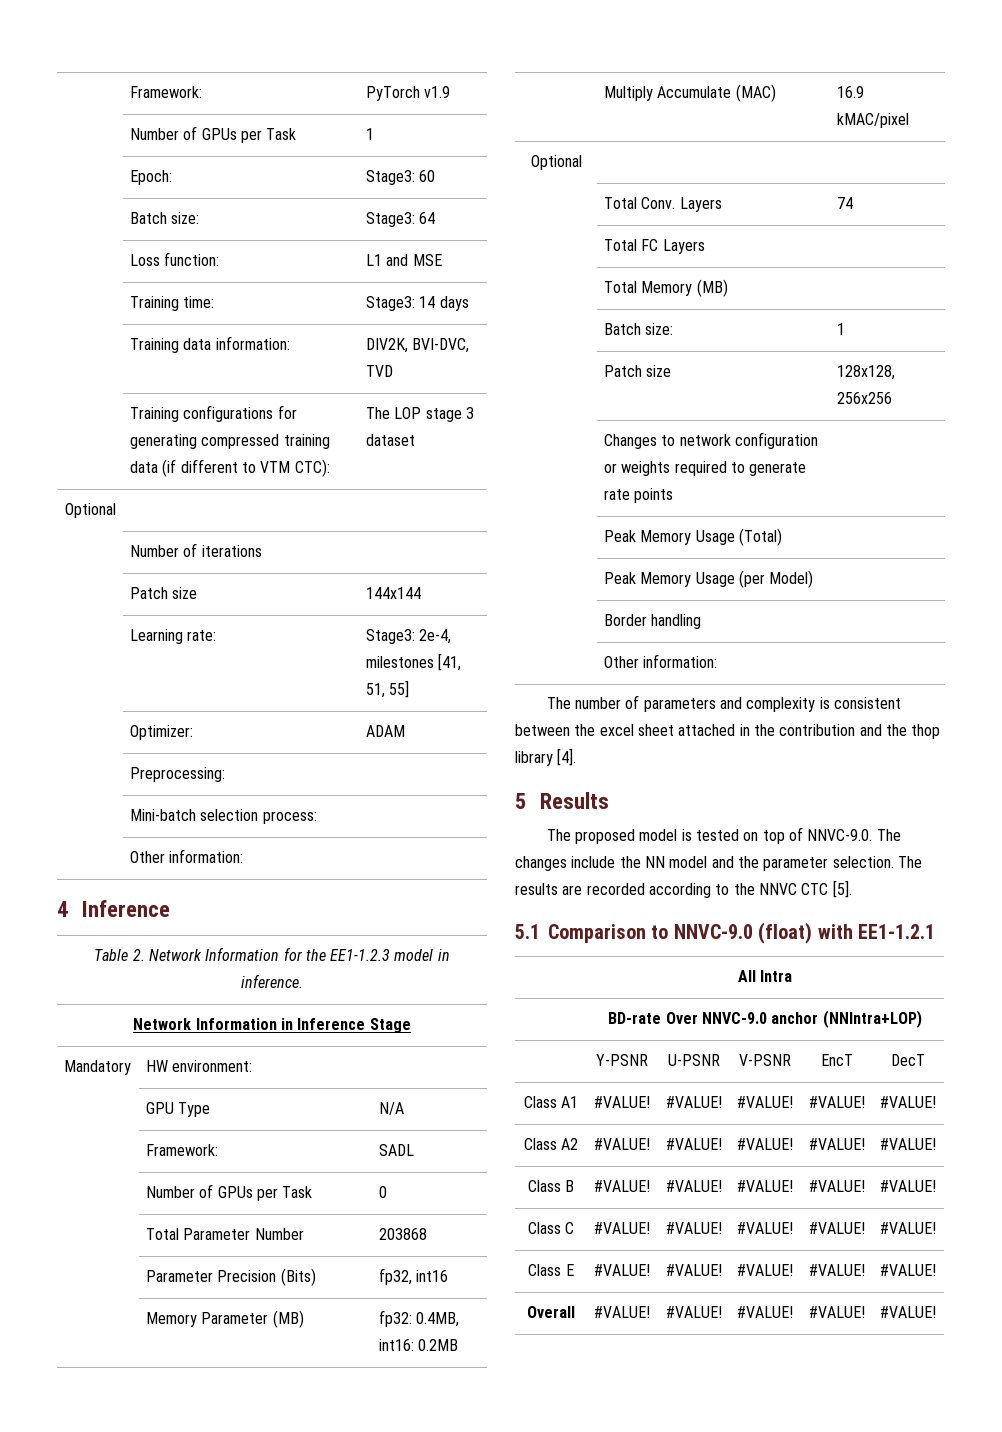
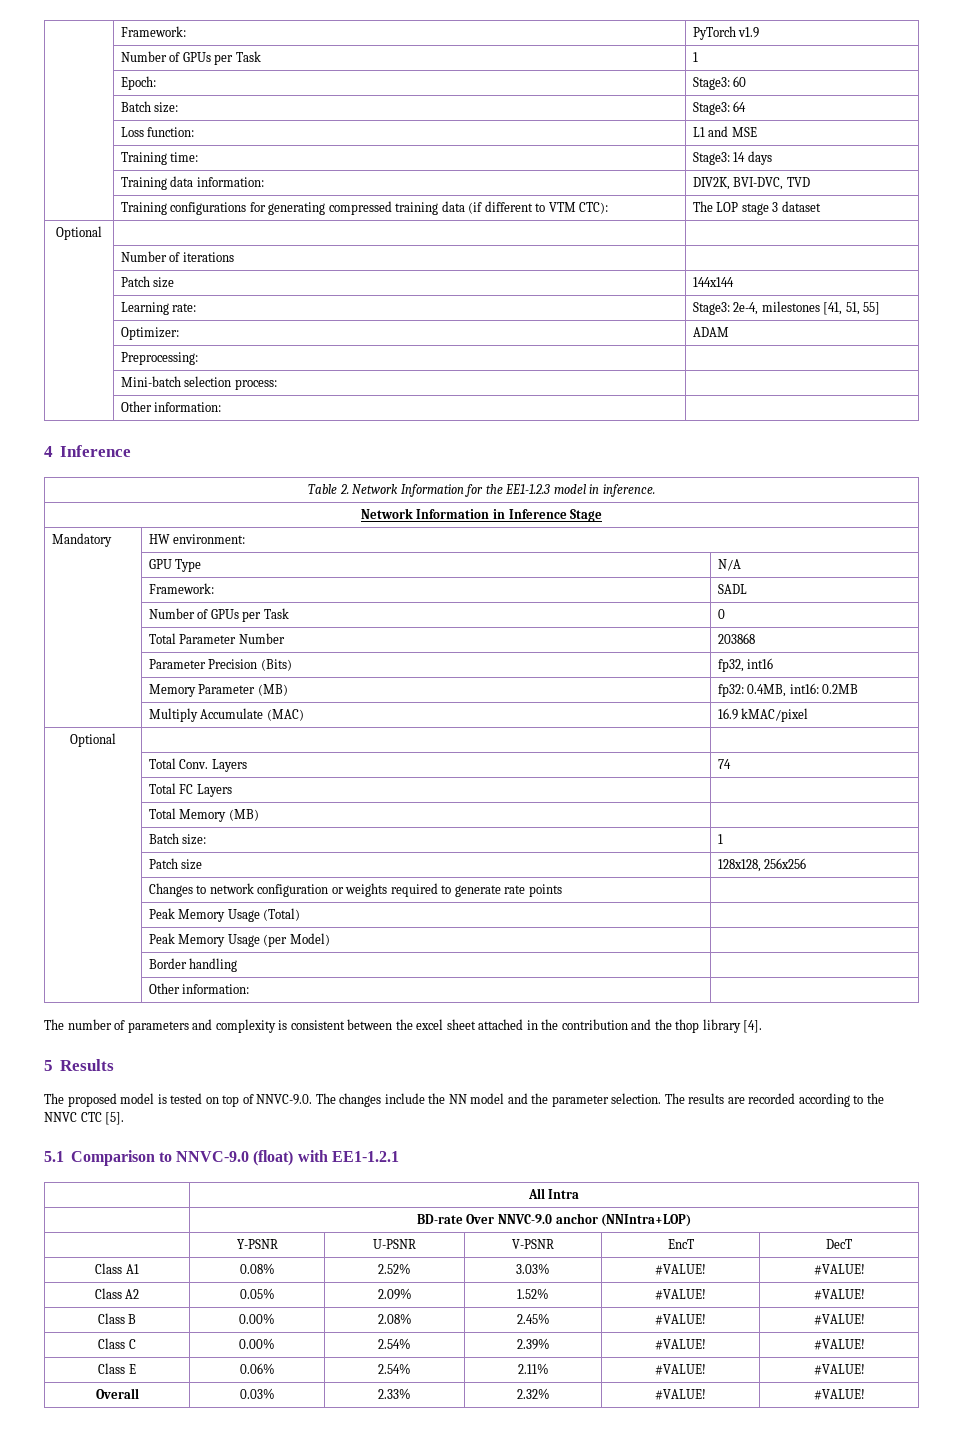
[594,1096,650,1108] [665,1096,722,1108] [737,1096,793,1108] #VALUE! | #VALUE! | #VALUE! -> [239,1263,275,1274] [378,1263,411,1274] [516,1263,550,1274] 0.08% | 2.52% | 3.03%
[594,1138,650,1150] [665,1138,722,1150] [737,1138,793,1150] #VALUE! | #VALUE! | #VALUE! -> [239,1288,275,1299] [377,1288,412,1300] [517,1288,549,1299] 0.05% | 2.09% | 1.52%
[594,1180,650,1192] [665,1180,722,1192] [737,1180,793,1192] #VALUE! | #VALUE! | #VALUE! -> [239,1313,275,1324] [377,1313,412,1324] [516,1313,550,1324] 0.00% | 2.08% | 2.45%
[594,1222,650,1234] [665,1222,722,1234] [737,1222,793,1234] #VALUE! | #VALUE! | #VALUE! -> [239,1338,275,1349] [378,1338,411,1349] [516,1338,550,1350] 0.00% | 2.54% | 2.39%
[594,1264,650,1276] [665,1264,722,1276] [737,1264,793,1276] #VALUE! | #VALUE! | #VALUE! -> [239,1363,275,1374] [378,1363,411,1374] [517,1363,549,1374] 0.06% | 2.54% | 2.11%
[594,1306,650,1318] [665,1306,722,1318] [737,1306,793,1318] [808,1306,865,1318] [880,1306,936,1318] #VALUE! | #VALUE! | #VALUE! | #VALUE! | #VALUE! -> [239,1388,275,1399] [378,1388,411,1399] [516,1388,550,1399] [655,1389,706,1400] [813,1389,865,1400] 0.03% | 2.33% | 2.32% | #VALUE! | #VALUE!

